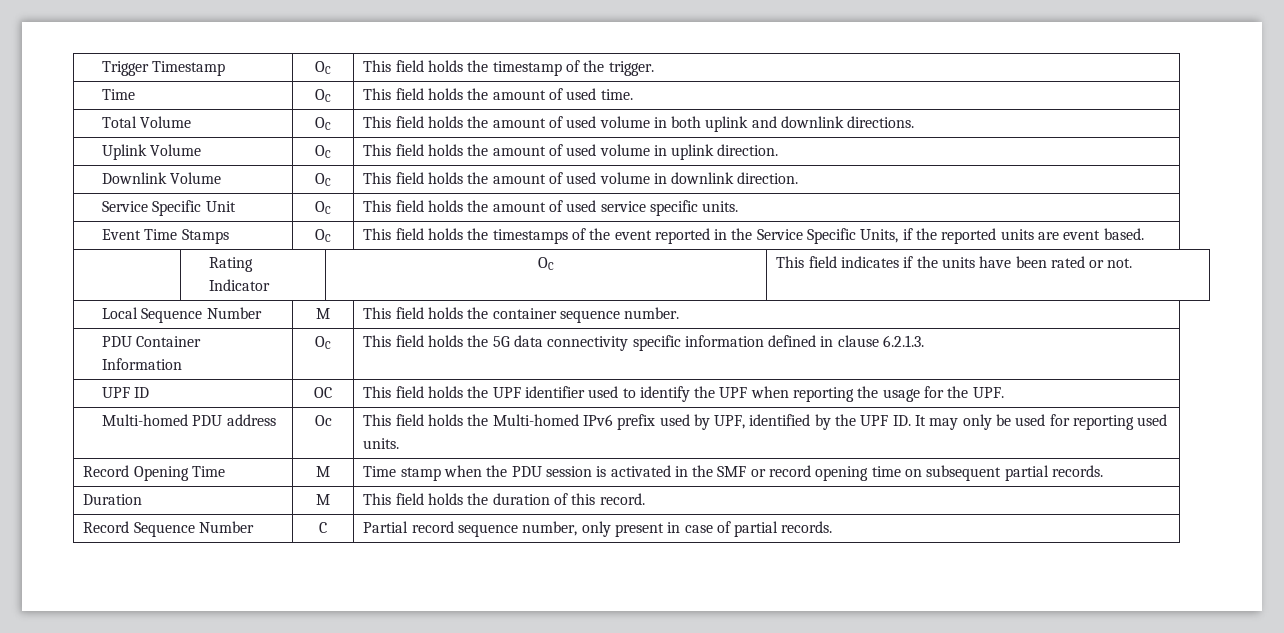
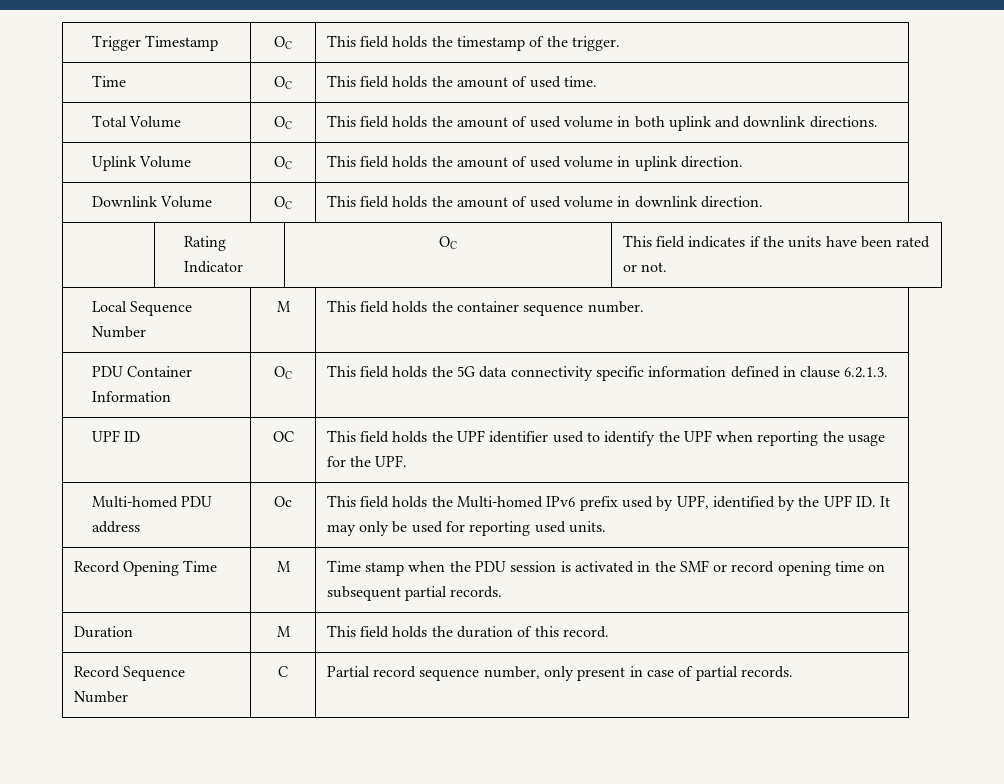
[101,200,236,216] [315,201,331,214] [363,200,739,216] [101,229,229,244] [315,229,331,242] [363,228,1144,244] // Service Specific Unit | OC | This field holds the amount of used service specific units. // Event Time Stamps | OC | This field holds the timestamps of the event reported in the Service Specific Units, if the reported units are event based. -> (763, 202) none

